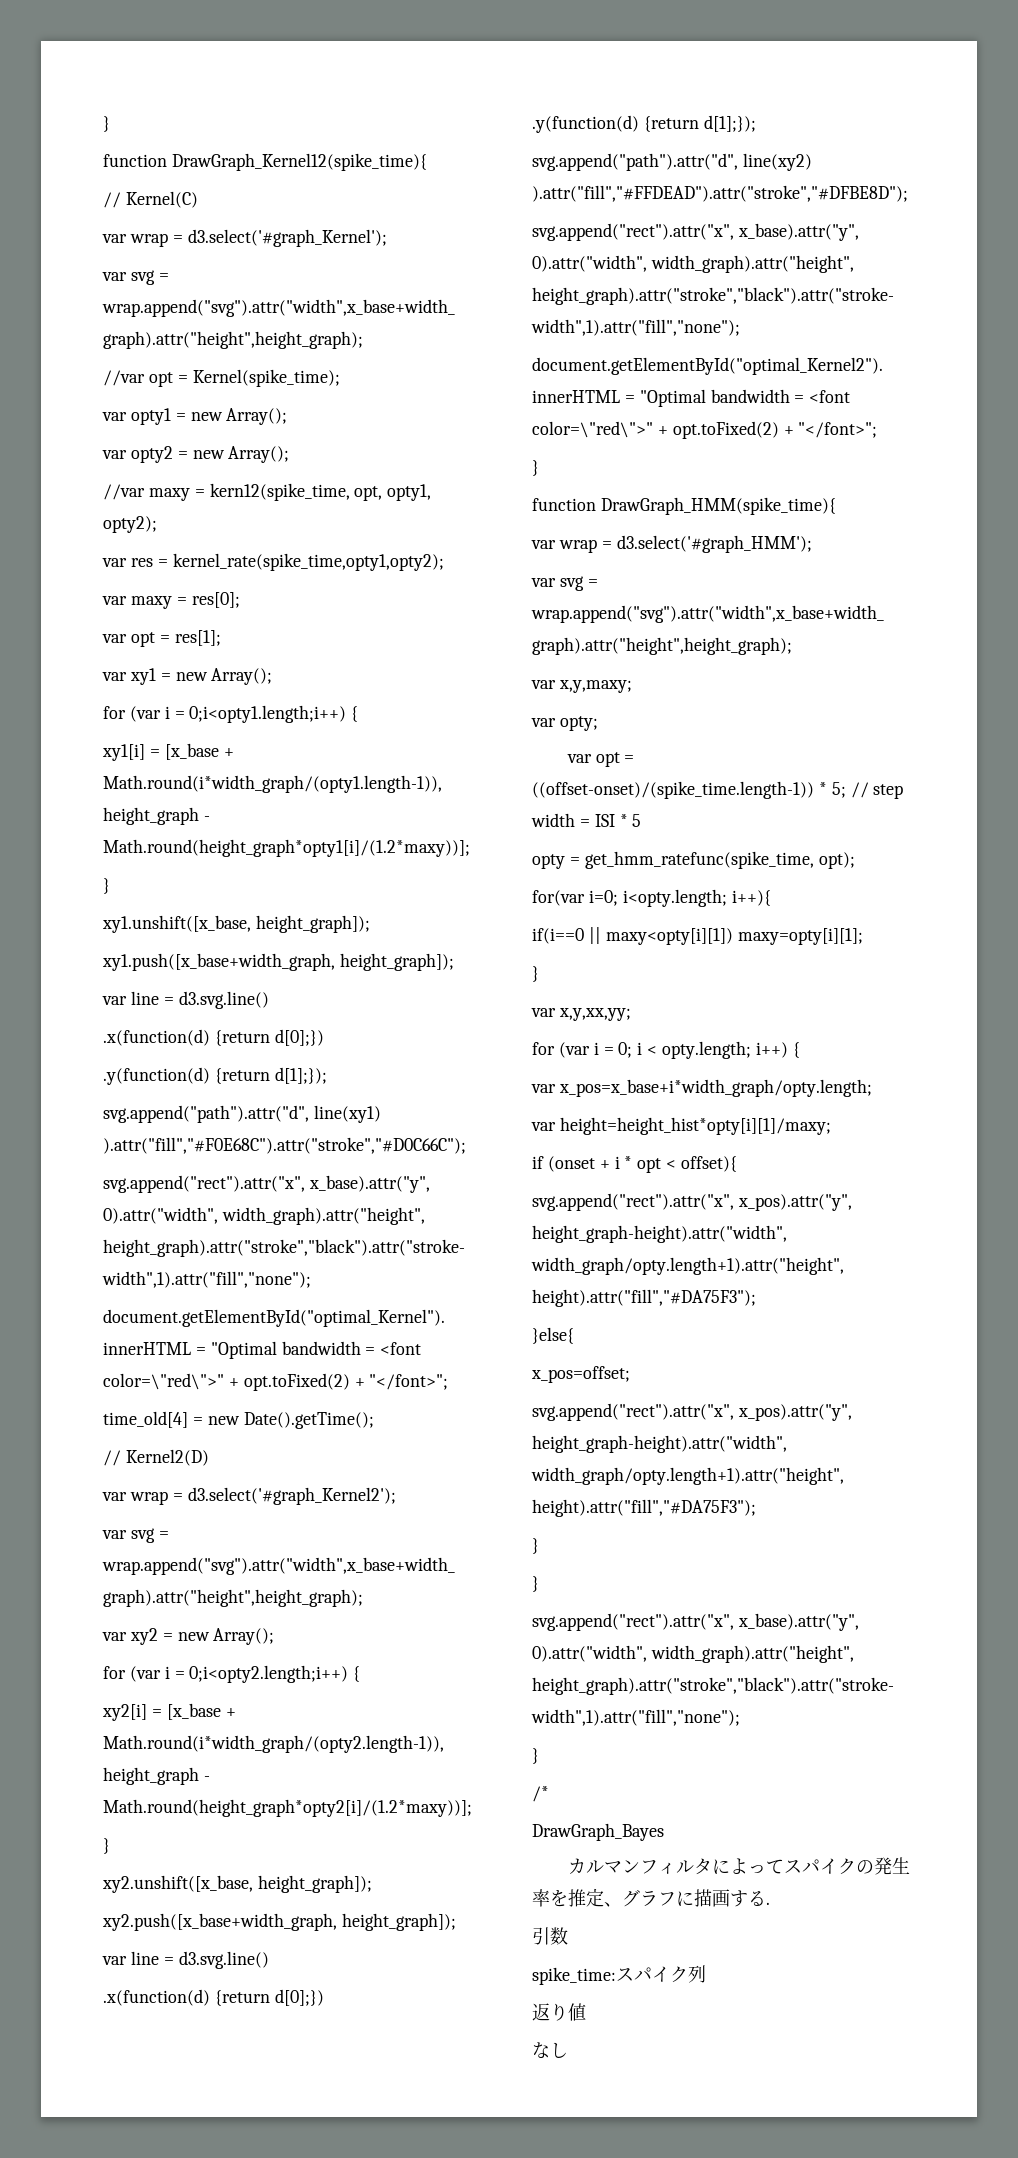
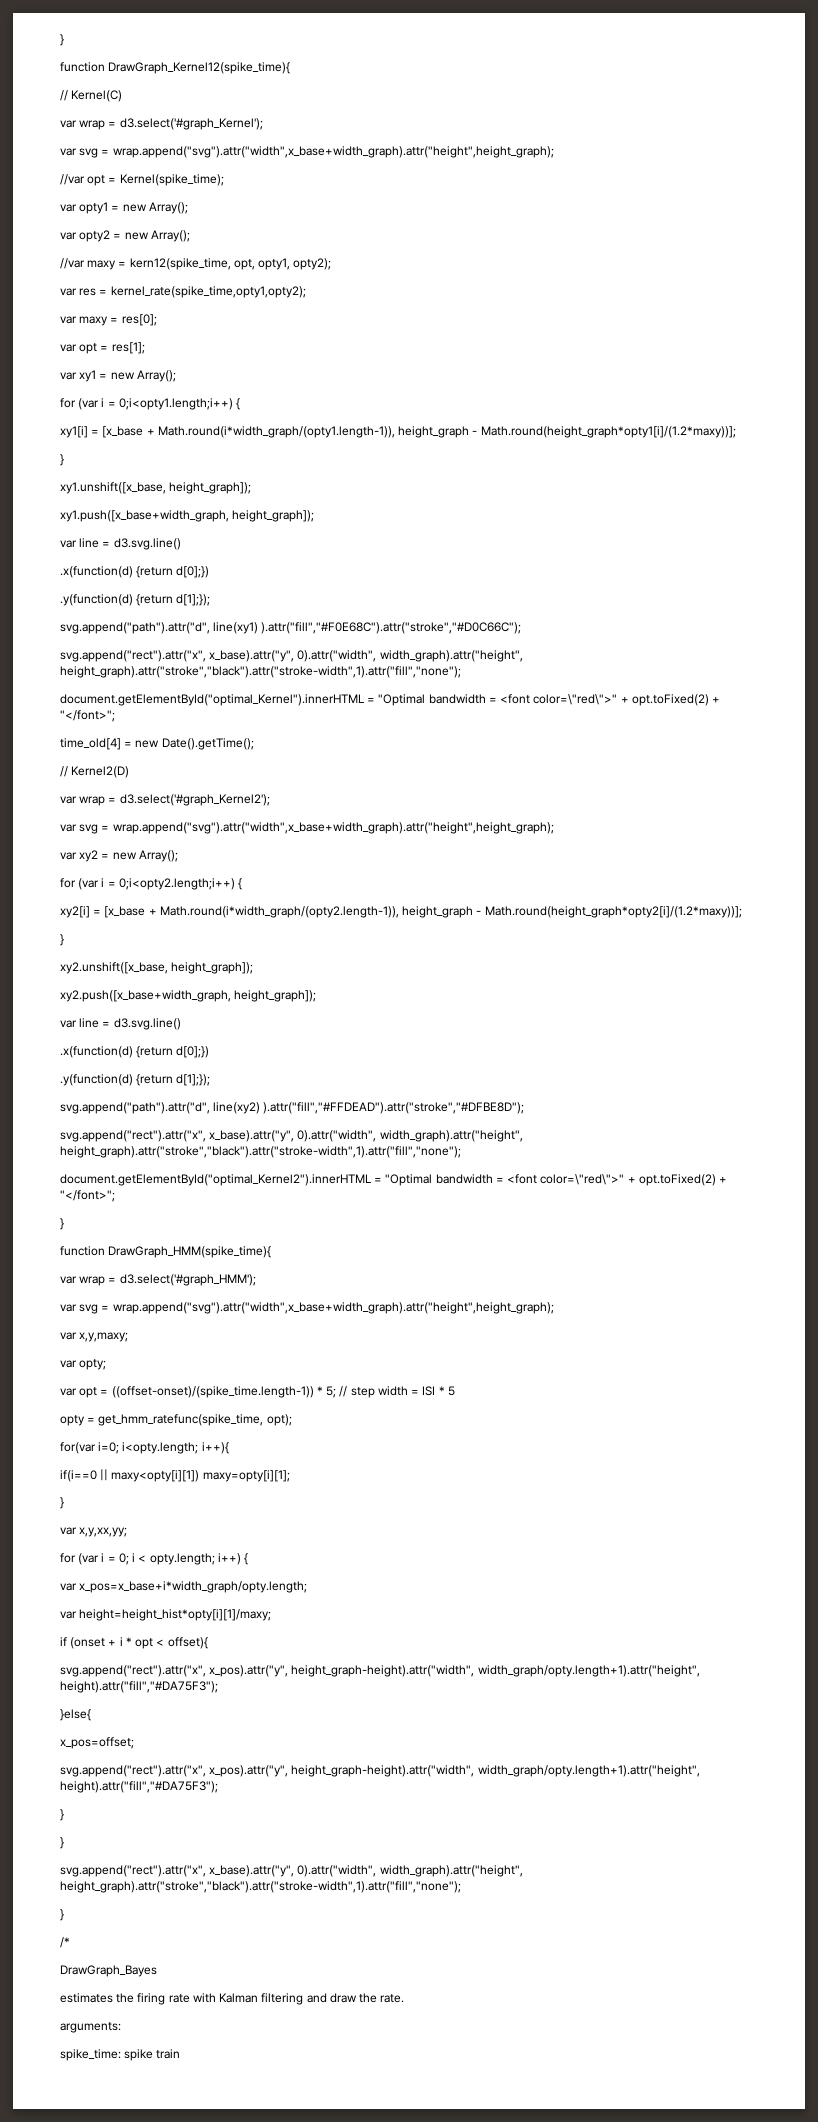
[567,1857,910,1875] [532,1888,770,1907] [532,1927,568,1945] [532,1965,706,1985] [532,2003,586,2021] [532,2042,568,2059] カルマンフィルタによってスパイクの発生率を推定、グラフに描画する. // 引数 // spike_time:スパイク列 // 返り値 // なし -> [60,1993,405,2005] [60,2022,121,2033] [60,2049,181,2061] estimates the firing rate with Kalman filtering and draw the rate. // arguments: // spike_time: spike train

